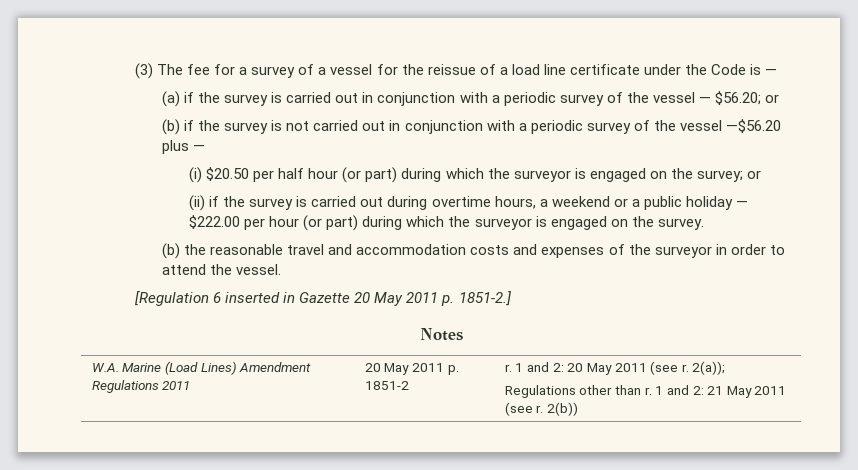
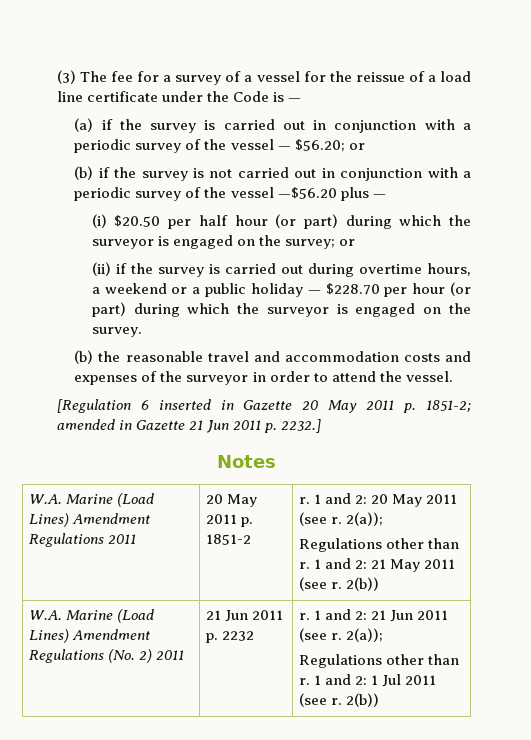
[189,215,241,229] $222.00 -> [325,283,380,295] $228.70
[458,291,511,306] 1851-2.] -> [426,400,472,412] [56,419,322,433] 1851-2; amended in Gazette 21 Jun 2011 p. 2232.]
(578, 409) none -> [28,609,155,623] [28,629,151,643] [28,649,185,663] [205,610,284,622] [205,631,255,643] [298,609,449,622] [298,628,384,642] [298,654,460,668] [298,674,437,687] [298,693,380,707] // W.A. Marine (Load Lines) Amendment Regulations (No. 2) 2011 | 21 Jun 2011 p. 2232 | r. 1 and 2: 21 Jun 2011 (see r. 2(a)); // Regulations other than r. 1 and 2: 1 Jul 2011 (see r. 2(b))

